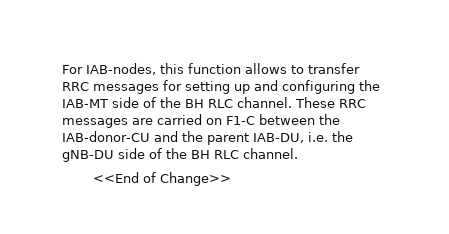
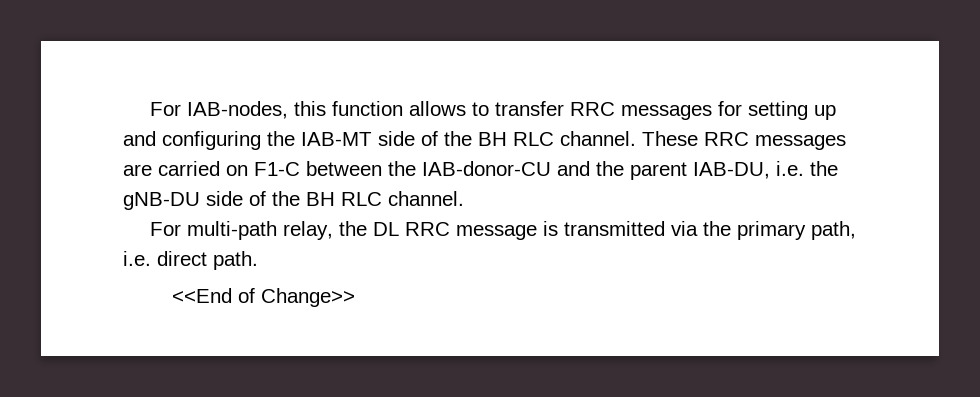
(298, 153) none -> [150,221,857,240] [123,251,258,270] // For multi-path relay, the DL RRC message is transmitted via the primary path, i.e. direct path.

